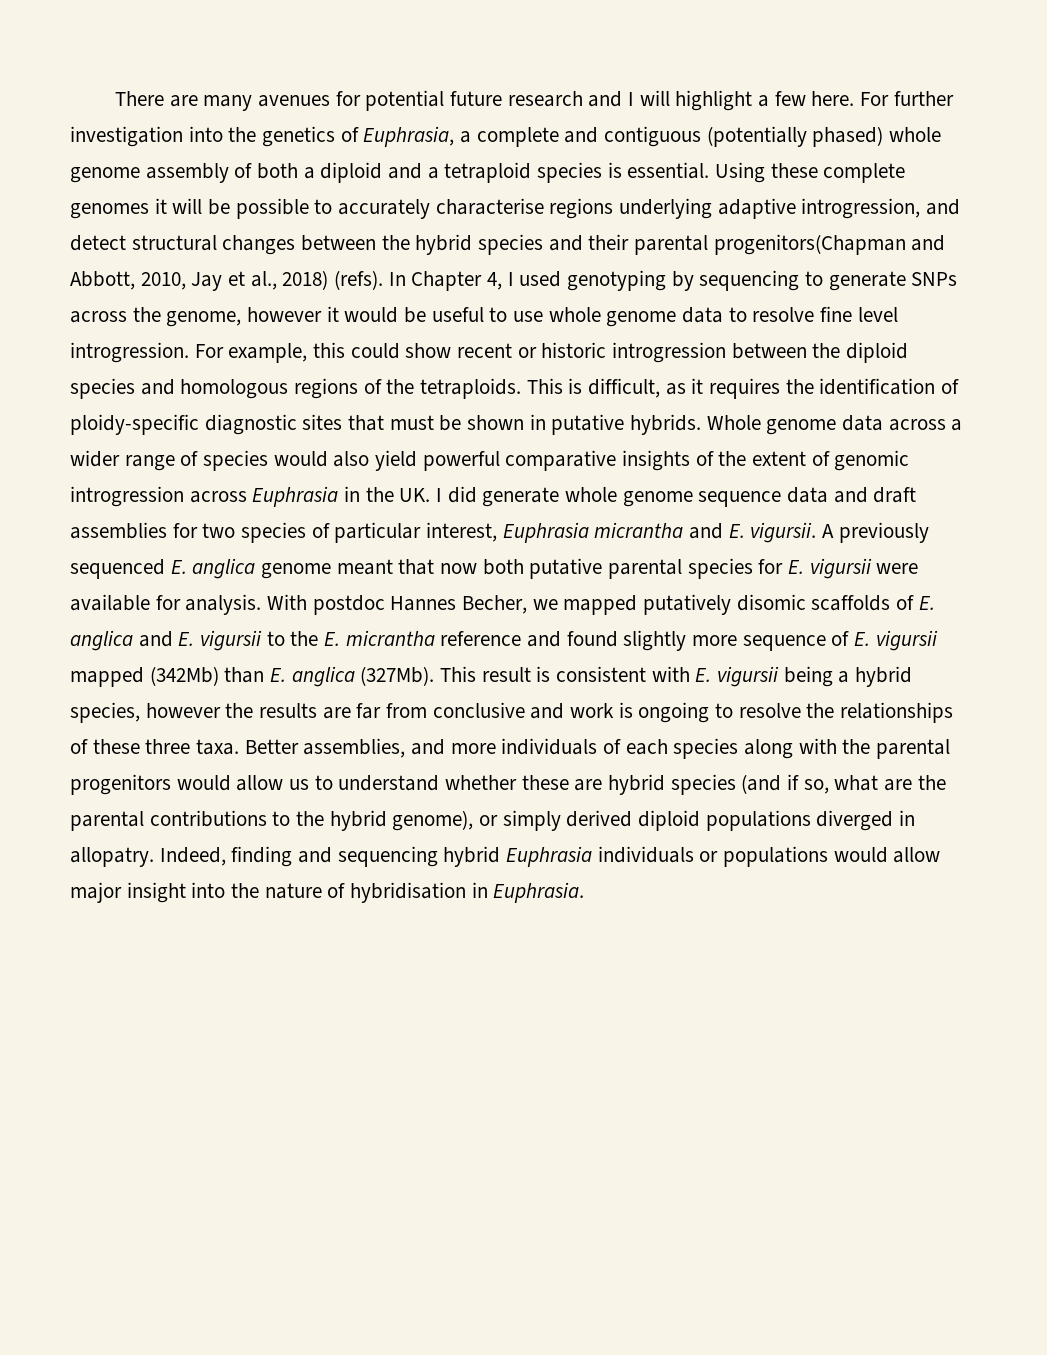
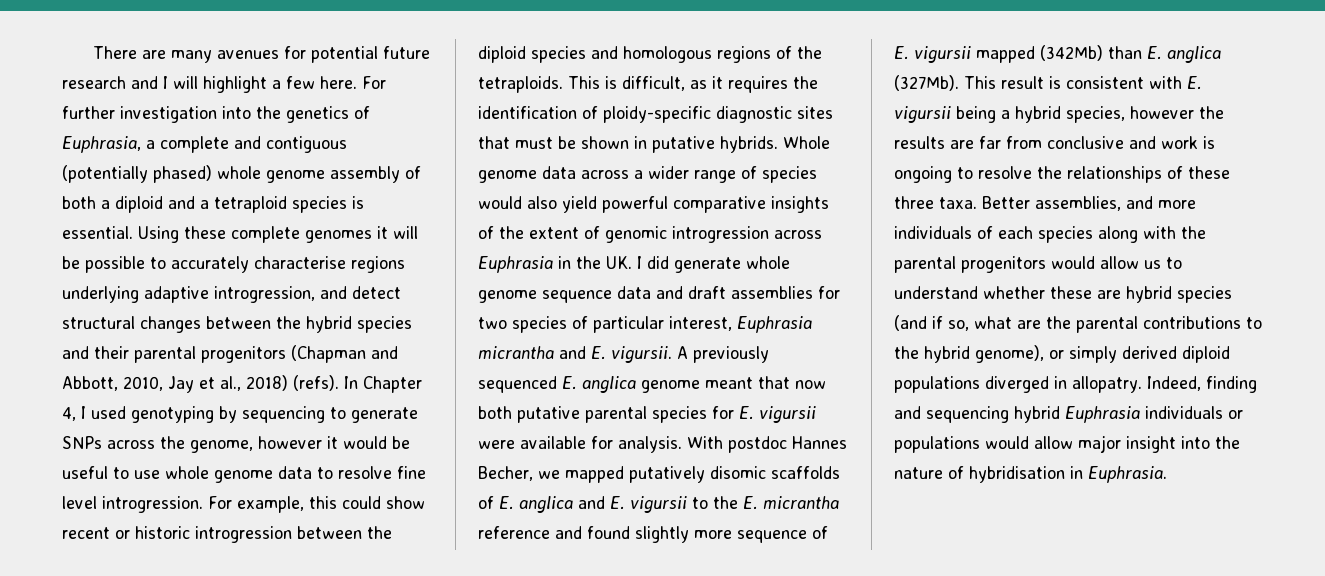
[713,234,906,255] progenitors(Chapman -> [201,345,366,363] progenitors (Chapman

